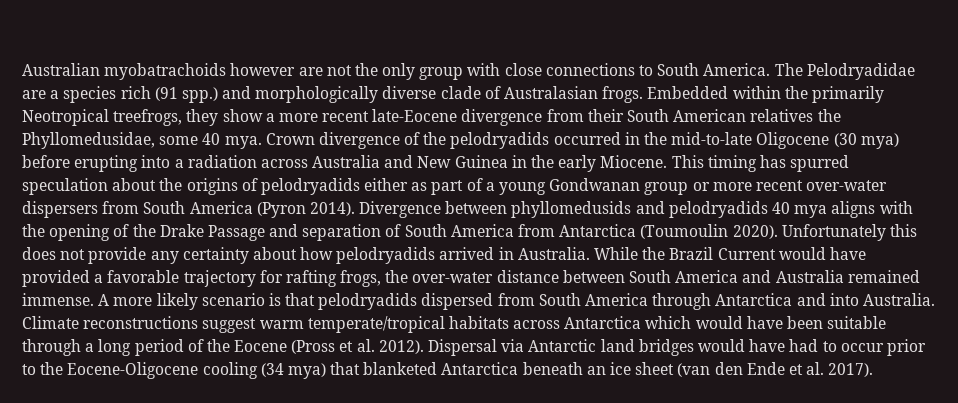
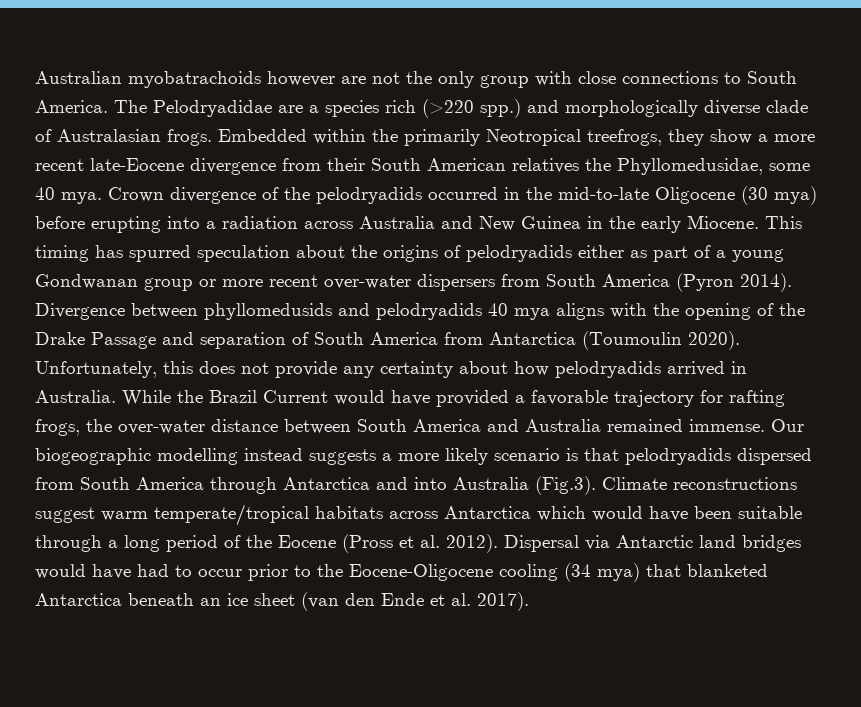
[154,87,178,101] (91 -> [422,99,474,118] (>220
[781,224,886,241] Unfortunately -> [35,361,157,378] Unfortunately,
[98,294,110,306] A -> [771,419,804,432] [35,448,392,465] Our biogeographic modelling instead suggests a
[862,293,935,306] Australia. -> [453,476,596,495] Australia (Fig.3).

